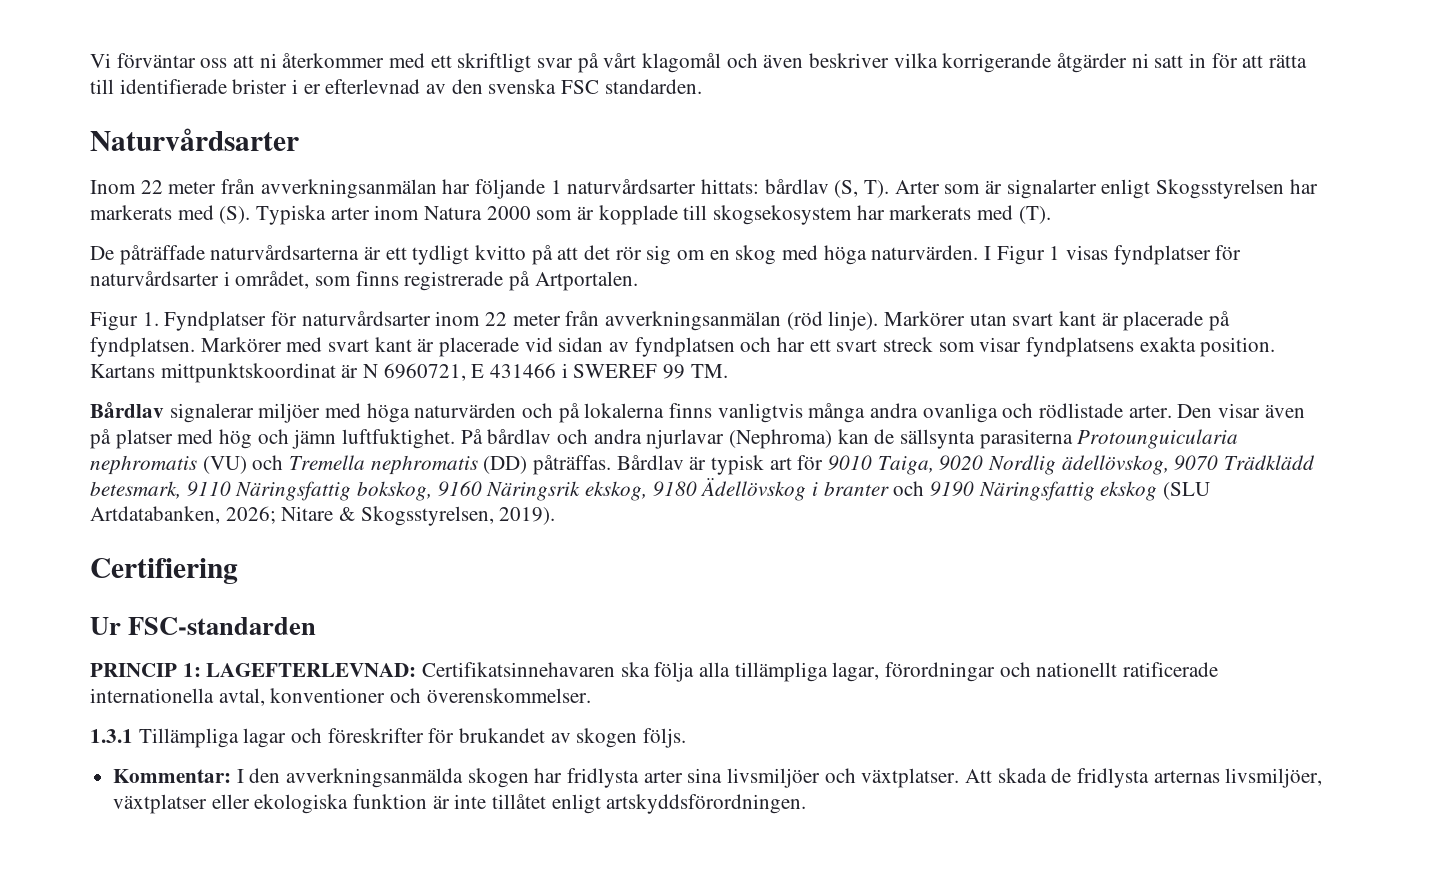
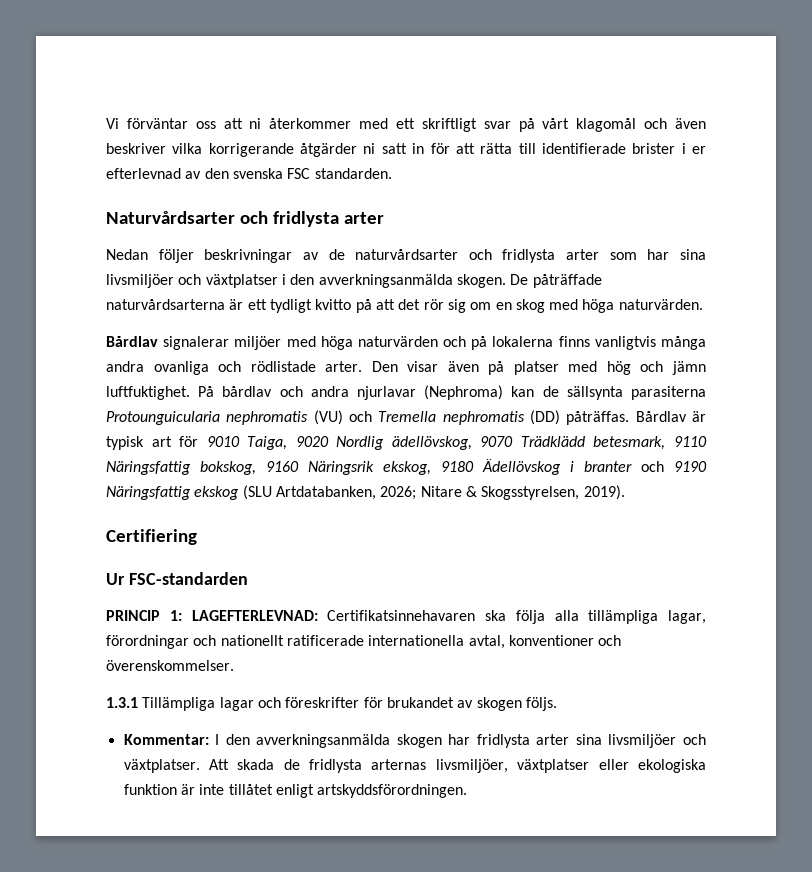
[90,179,1318,199] [90,205,1051,225] // Inom 22 meter från avverkningsanmälan har följande 1 naturvårdsarter hittats: bårdlav (S, T). Arter som är signalarter enligt Skogsstyrelsen har markerats med (S). Typiska arter inom Natura 2000 som är kopplade till skogsekosystem har markerats med (T). // -> [239,211,384,227] [106,249,706,263] [106,274,506,288] och fridlysta arter // Nedan följer beskrivningar av de naturvårdsarter och fridlysta arter som har sina livsmiljöer och växtplatser i den avverkningsanmälda skogen.
[984,245,1242,265] [90,271,638,291] [90,311,1231,331] [90,337,1276,357] [90,363,728,383] I Figur 1 visas fyndplatser för naturvårdsarter i området, som finns registrerade på Artportalen. // Figur 1. Fyndplatser för naturvårdsarter inom 22 meter från avverkningsanmälan (röd linje). Markörer utan svart kant är placerade på fyndplatsen. Markörer med svart kant är placerade vid sidan av fyndplatsen och har ett svart streck som visar fyndplatsens exakta position. Kartans mittpunktskoordinat är N 6960721, E 431466 i SWEREF 99 TM. -> (703, 304) none

